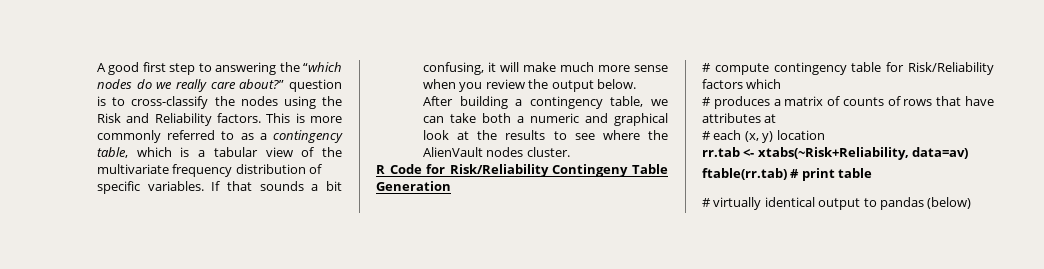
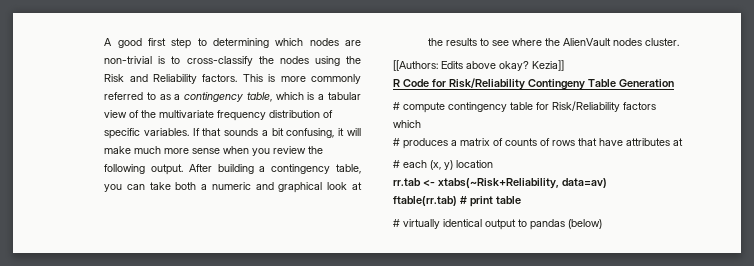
[215,62,342,75] [97,79,342,92] answering the “which nodes do we really care about?” question -> [212,38,362,48] [104,56,153,64] determining which nodes are non-trivial
[551,79,636,92] output below. -> [104,164,183,175] following output.
[651,99,668,106] we -> [104,184,123,192] you
(570, 152) none -> [393,60,564,71] // [[Authors: Edits above okay? Kezia]]

